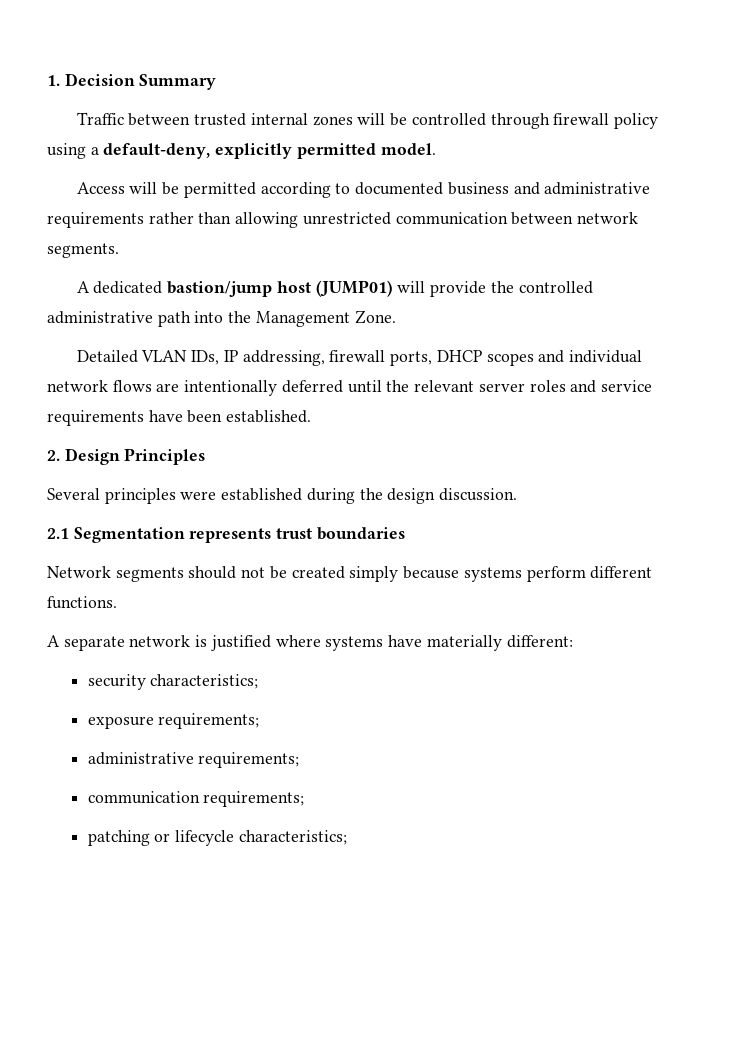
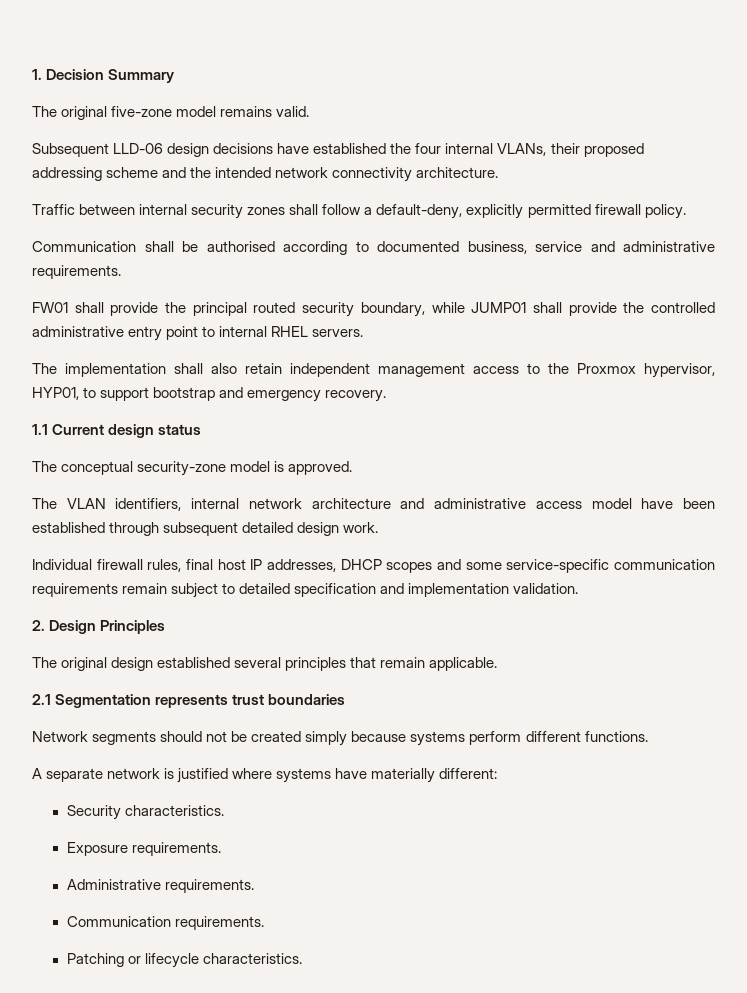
[76,112,658,129] [47,143,436,159] [76,182,651,198] [47,212,639,228] [47,243,119,258] [76,280,593,297] [47,310,396,327] [76,350,642,366] [47,380,652,396] [47,410,312,426] [47,448,206,465] [47,488,518,504] Traffic between trusted internal zones will be controlled through firewall policy using a default-deny, explicitly permitted model. // Access will be permitted according to documented business and administrative requirements rather than allowing unrestricted communication between network segments. // A dedicated bastion/jump host (JUMP01) will provide the controlled administrative path into the Management Zone. // Detailed VLAN IDs, IP addressing, firewall ports, DHCP scopes and individual network flows are intentionally deferred until the relevant server roles and service requirements have been established. // 2. Design Principles // Several principles were established during the design discussion. -> [32,106,310,120] [32,143,644,157] [32,167,499,182] [32,204,686,219] [32,241,715,255] [32,265,121,279] [32,302,716,317] [32,326,364,341] [32,363,715,378] [32,387,387,402] [32,424,202,438] [32,461,353,476] [32,498,716,511] [32,522,379,536] [32,559,716,573] [32,583,579,598] [32,620,166,634] [32,657,498,671] The original five-zone model remains valid. // Subsequent LLD-06 design decisions have established the four internal VLANs, their proposed addressing scheme and the intended network connectivity architecture. // Traffic between internal security zones shall follow a default-deny, explicitly permitted firewall policy. // Communication shall be authorised according to documented business, service and administrative requirements. // FW01 shall provide the principal routed security boundary, while JUMP01 shall provide the controlled administrative entry point to internal RHEL servers. // The implementation shall also retain independent management access to the Proxmox hypervisor, HYP01, to support bootstrap and emergency recovery. // 1.1 Current design status // The conceptual security-zone model is approved. // The VLAN identifiers, internal network architecture and administrative access model have been established through subsequent detailed design work. // Individual firewall rules, final host IP addresses, DHCP scopes and some service-specific communication requirements remain subject to detailed specification and implementation validation. // 2. Design Principles // The original design established several principles that remain applicable.
[87,674,259,690] [87,713,260,729] [87,752,300,768] [87,791,305,807] [87,830,150,846] security characteristics; // exposure requirements; // administrative requirements; // communication requirements; // patching -> [66,805,224,820] [66,842,221,856] [66,879,254,893] [66,916,264,930] [66,953,124,967] Security characteristics. // Exposure requirements. // Administrative requirements. // Communication requirements. // Patching
[238,830,347,845] characteristics; -> [202,953,302,964] characteristics.

